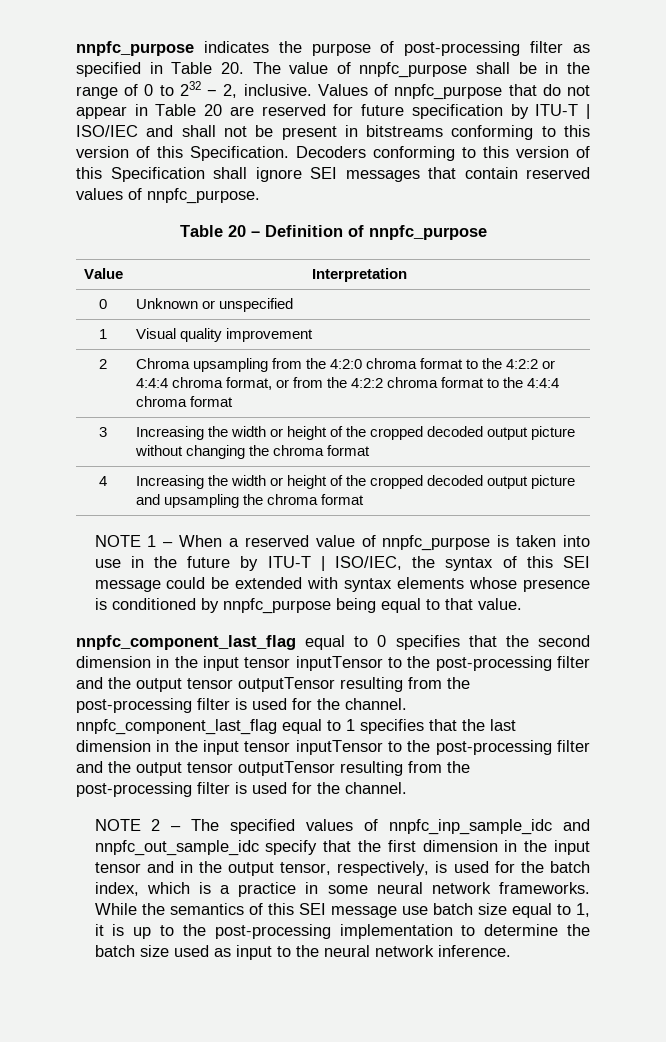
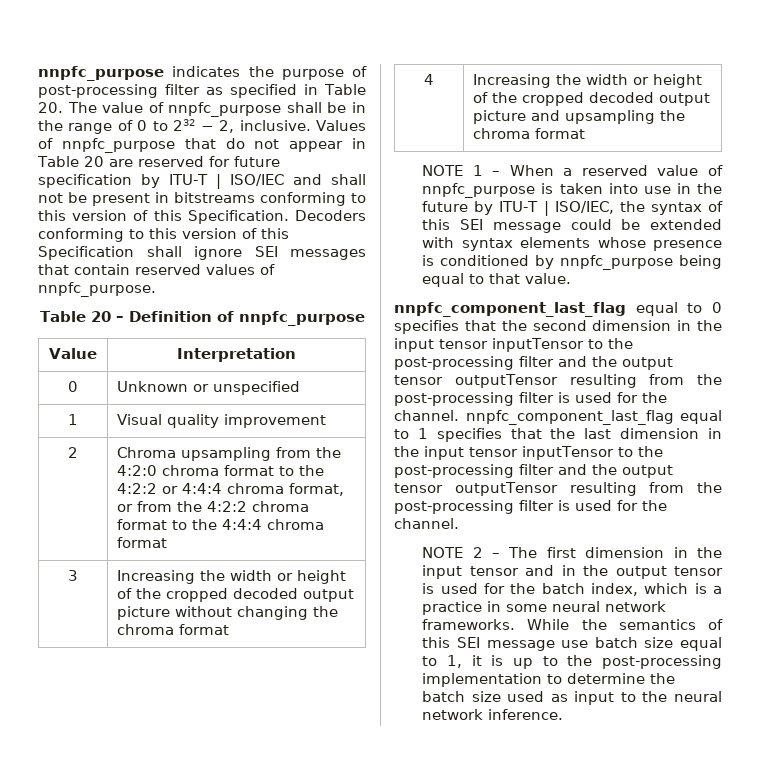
[230,819,590,835] [94,840,381,856] specified values of nnpfc_inp_sample_idc and nnpfc_out_sample_idc specify that the -> (538, 552) none
[280,861,430,876] tensor, respectively, -> [674,566,723,576] tensor

